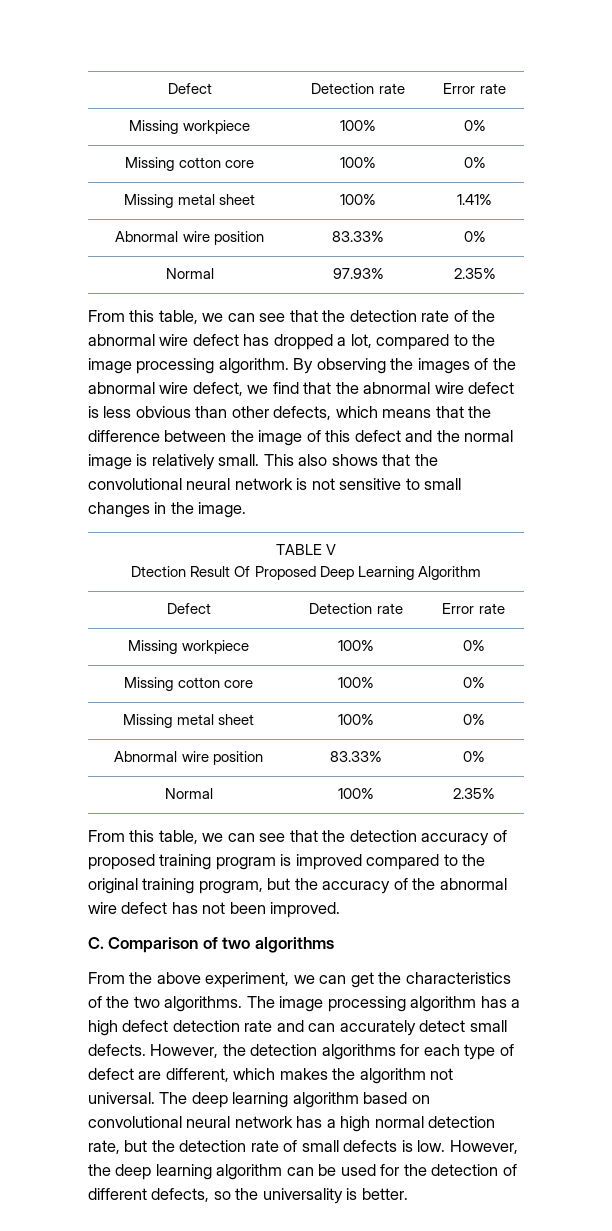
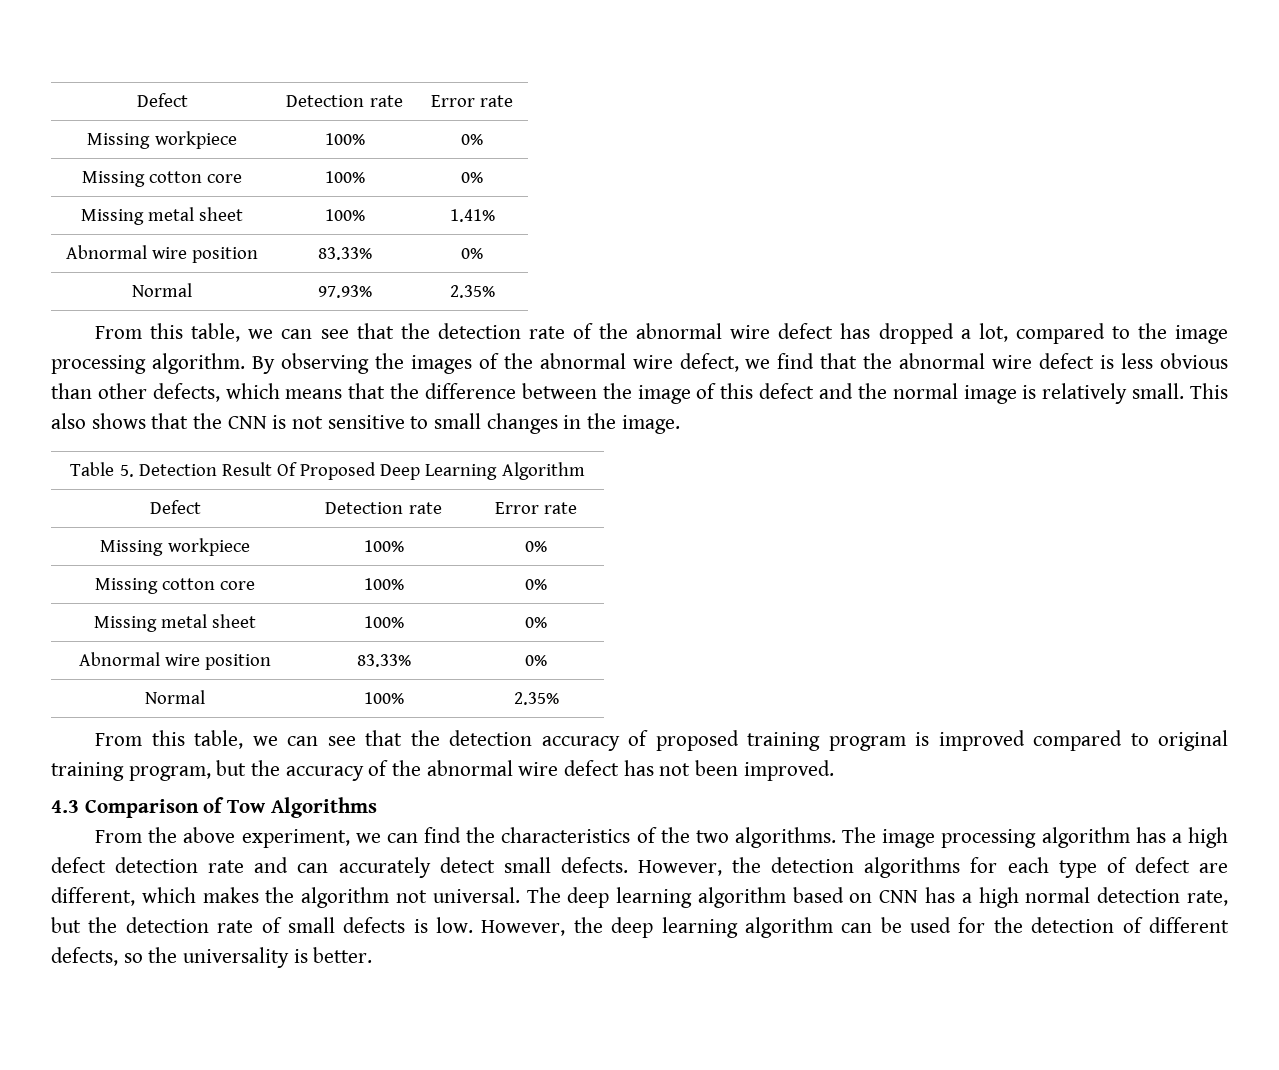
[88,478,293,490] convolutional neural network -> [227,416,267,429] CNN
[275,544,337,555] [131,566,187,577] TABLE V // Dtection -> [70,462,217,477] Table 5. Detection
[462,854,486,866] the -> (1149, 739) none
[88,937,104,949] C. -> [51,800,79,813] 4.3
[222,937,334,953] two algorithms -> [227,797,377,818] Tow Algorithms
[350,972,374,988] get -> [424,827,462,843] find
[88,1116,293,1128] convolutional neural network -> [879,890,919,903] CNN

